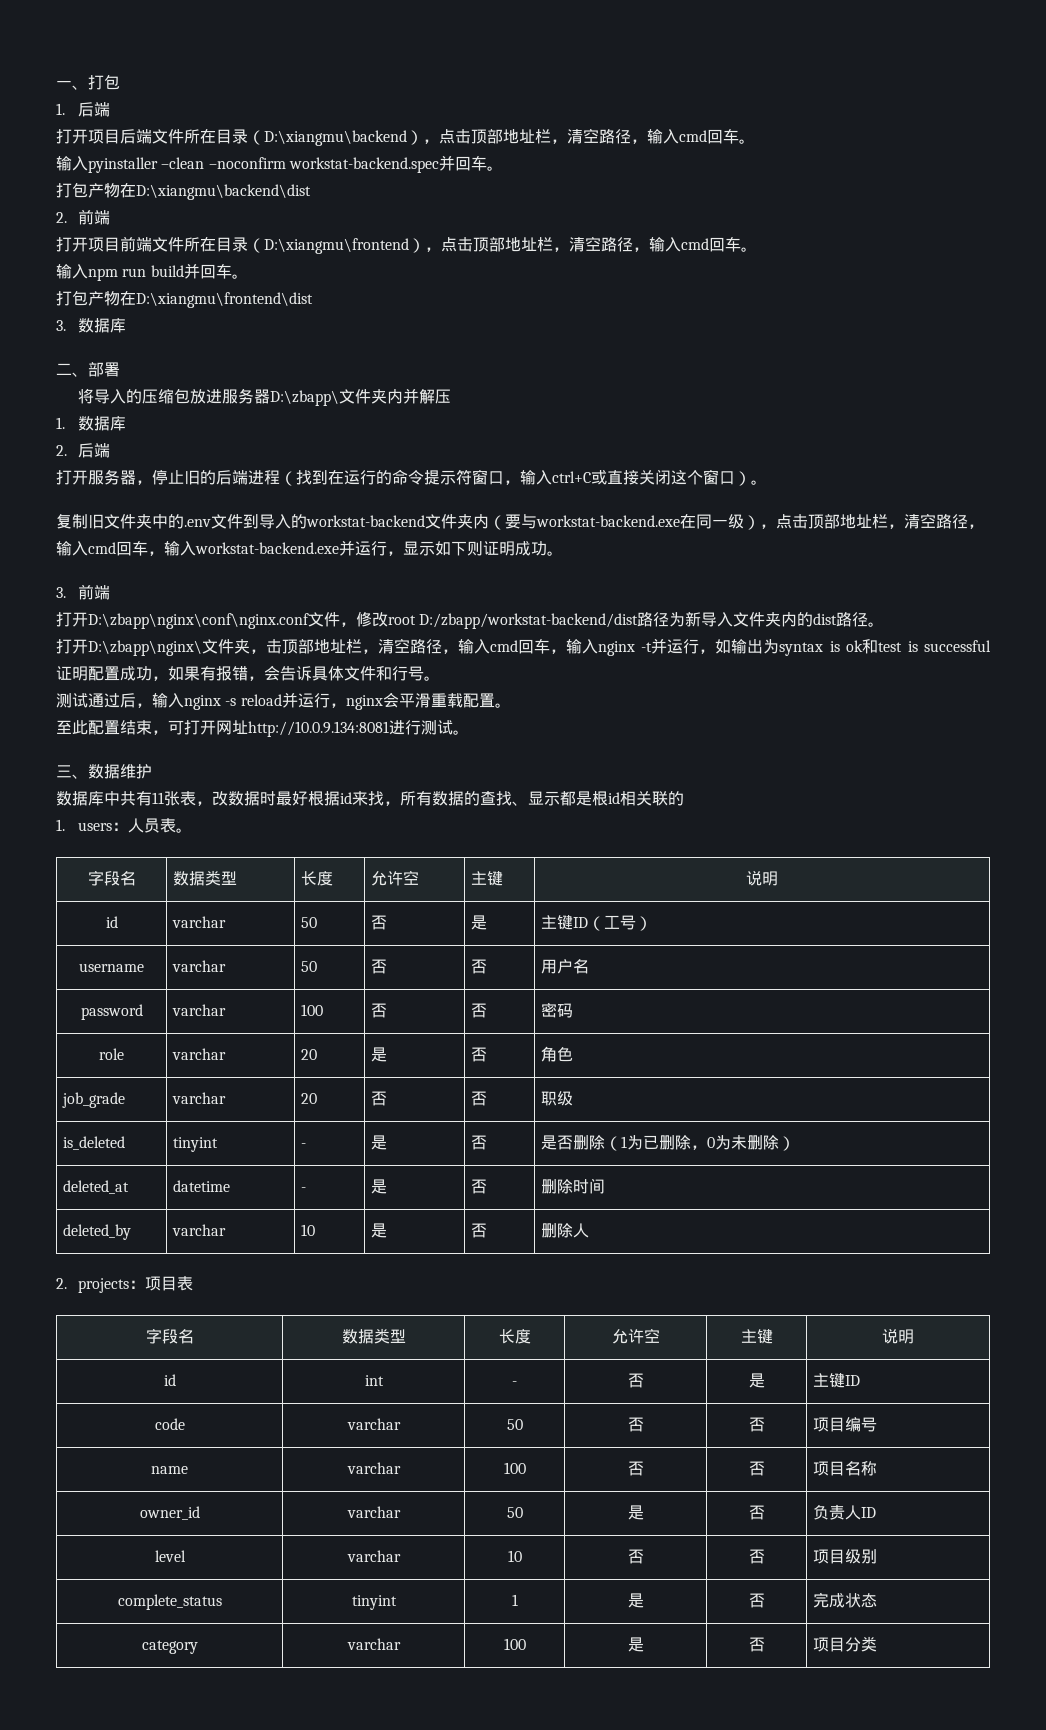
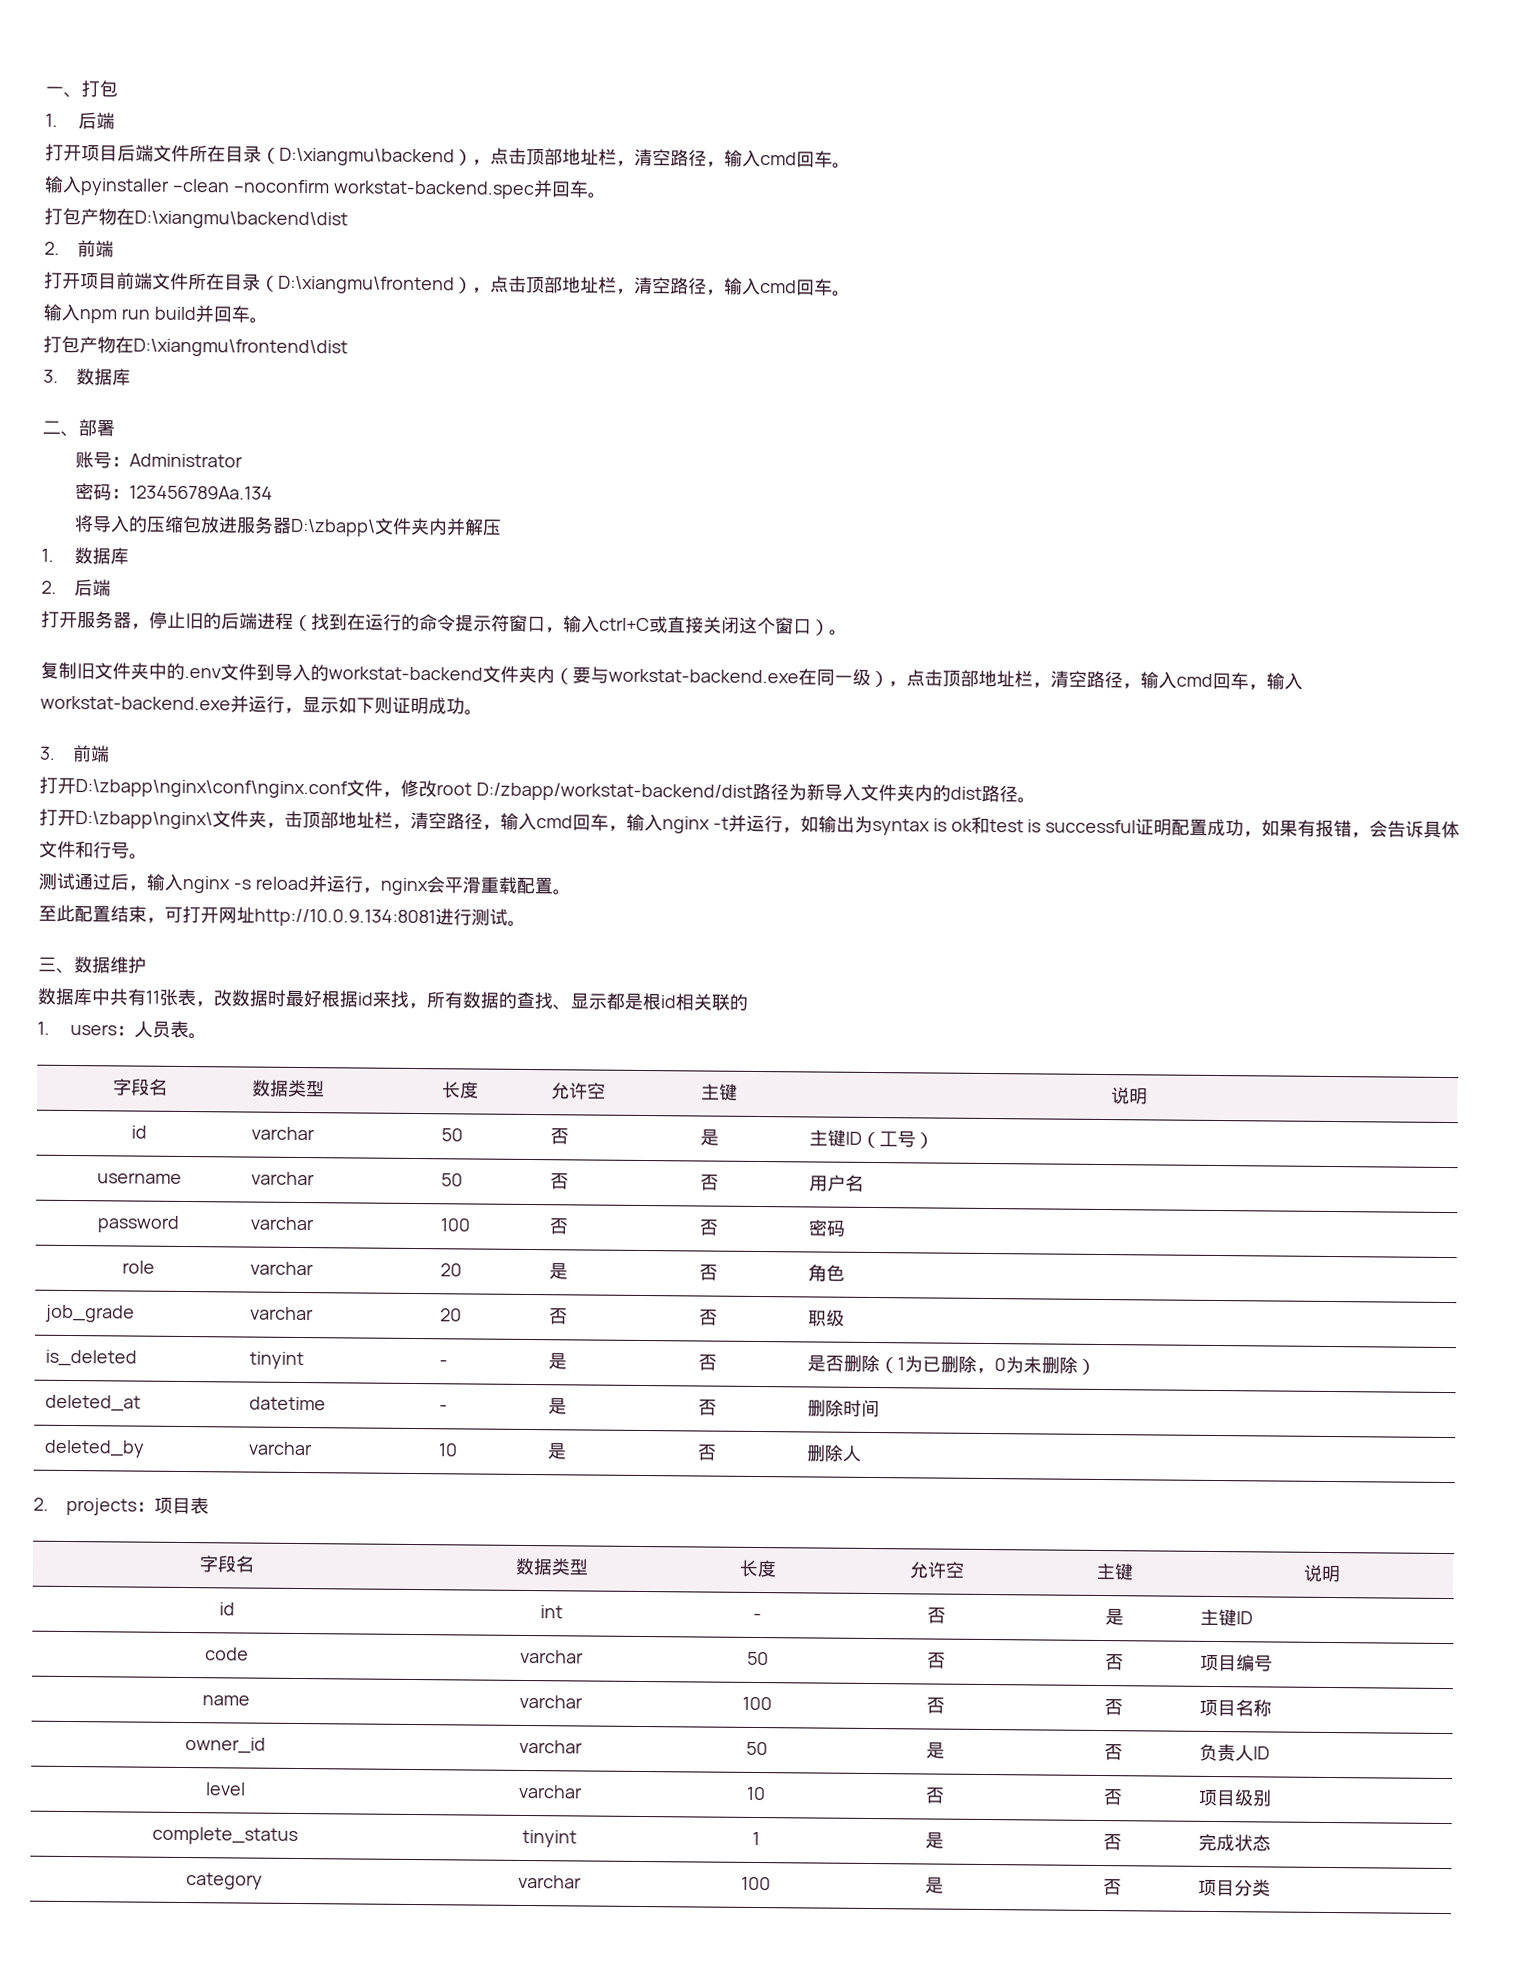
(120, 369) none -> [75,451,244,469] [75,483,274,501] // 账号：Administrator // 密码：123456789Aa.134

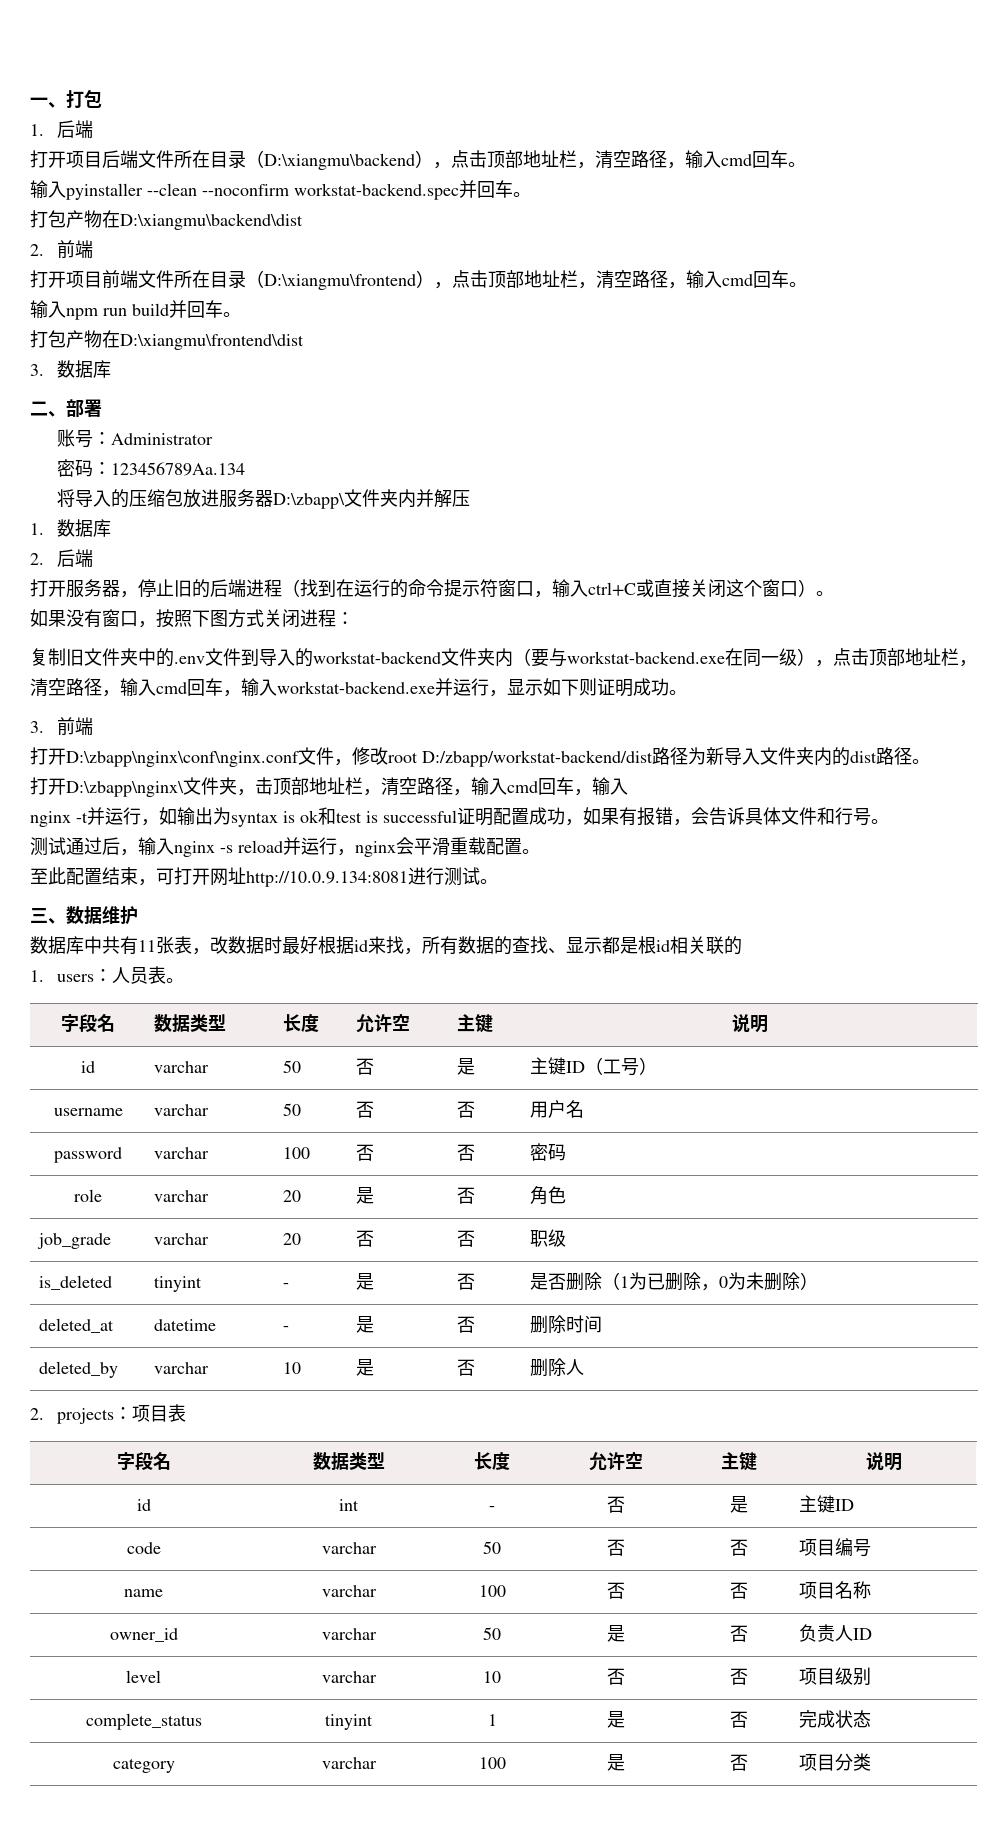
[171,178,330,194] –clean –noconfirm -> [147,183,289,196] --clean --noconfirm
(848, 632) none -> [30,609,354,628] // 如果没有窗口，按照下图方式关闭进程：
(663, 822) none -> (628, 786) //

